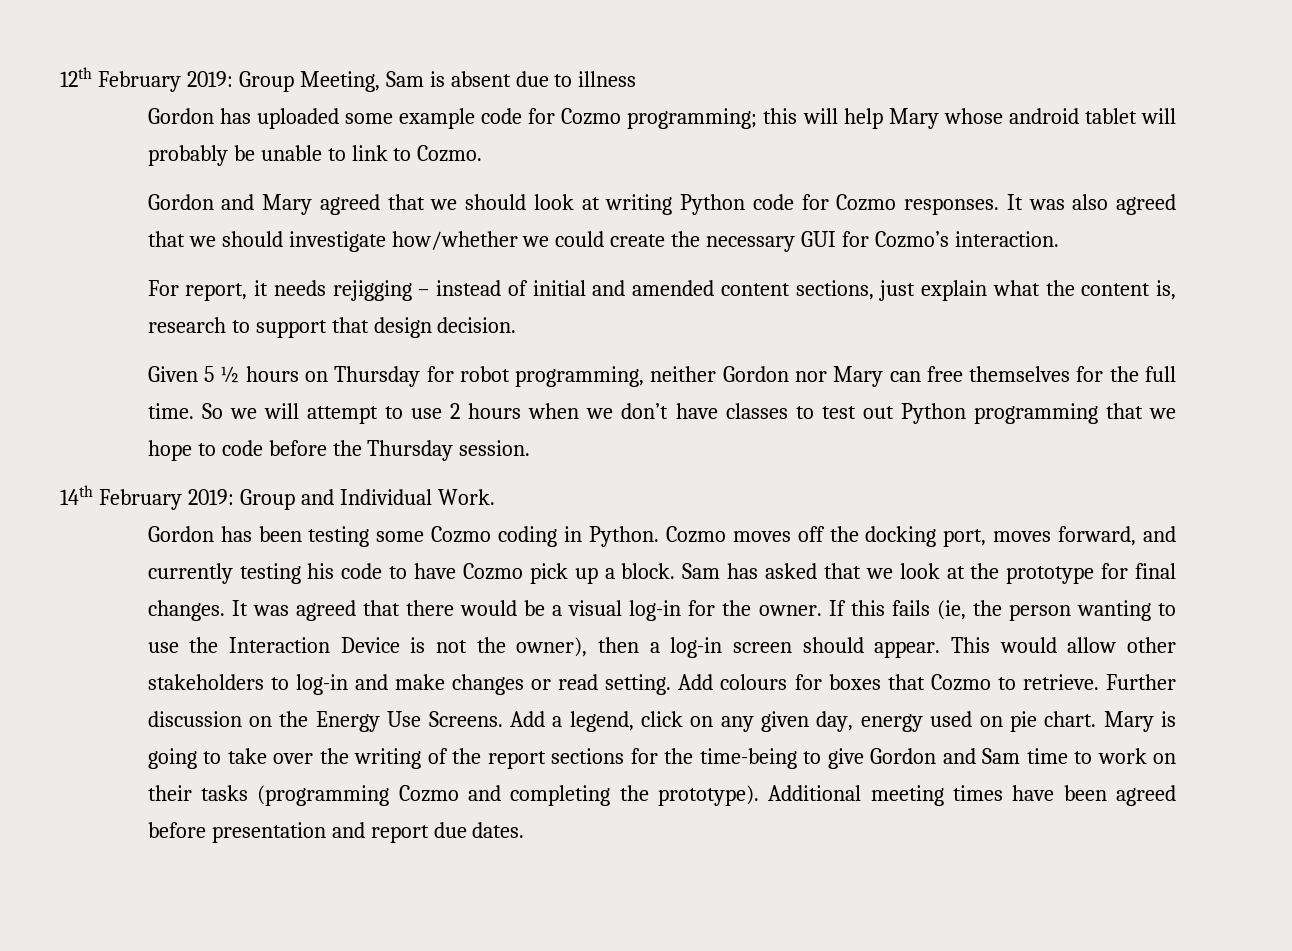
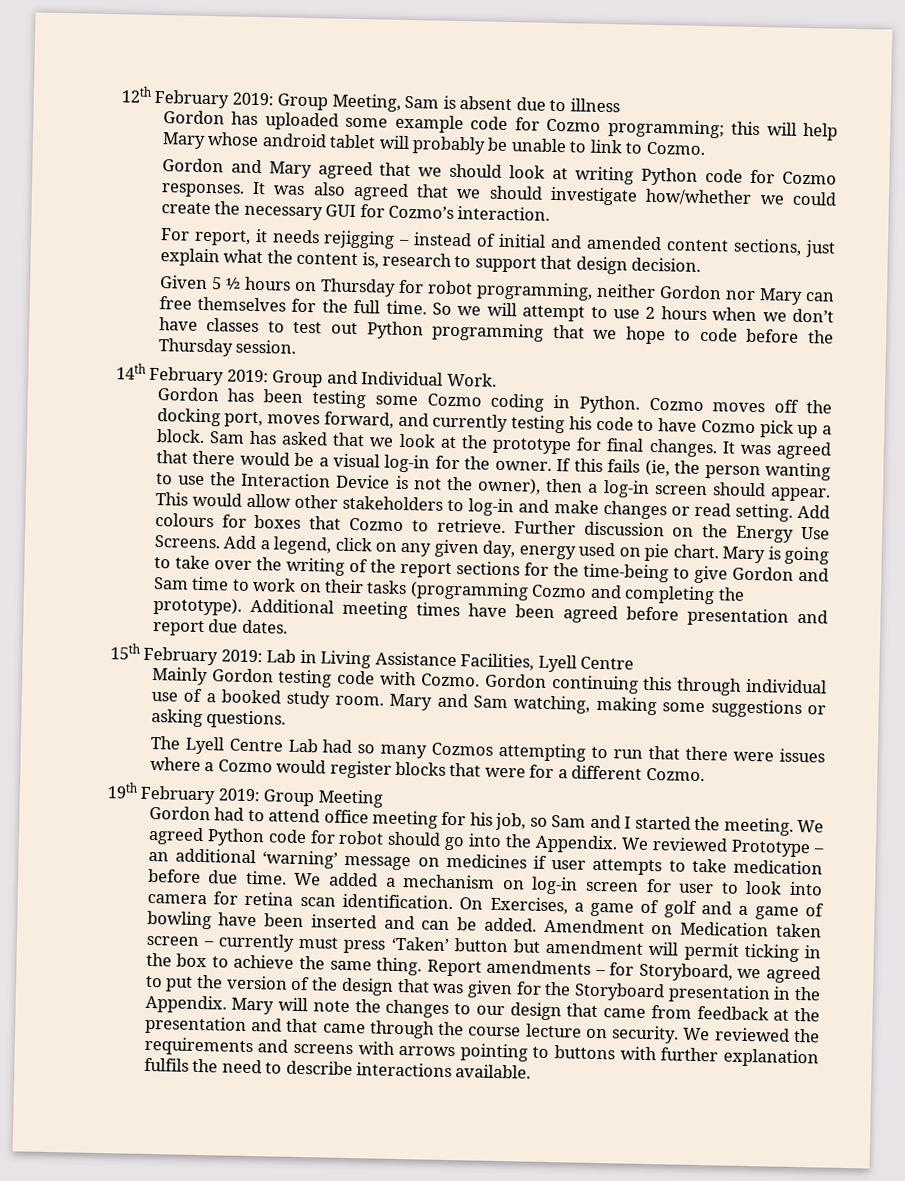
(525, 830) none -> [110,643,635,673] [151,666,827,696] [150,688,826,719] [150,708,287,729] [149,735,826,763] [149,756,705,782] [107,782,383,808] [148,805,824,836] [147,826,824,858] [147,848,823,876] [147,868,823,896] [146,891,825,921] [146,910,823,938] [145,933,821,963] [145,952,821,984] [144,974,822,1004] [144,994,820,1022] [144,1015,820,1044] [143,1036,820,1068] [143,1057,532,1079] // 15th February 2019: Lab in Living Assistance Facilities, Lyell Centre // Mainly Gordon testing code with Cozmo. Gordon continuing this through individual use of a booked study room. Mary and Sam watching, making some suggestions or asking questions. // The Lyell Centre Lab had so many Cozmos attempting to run that there were issues where a Cozmo would register blocks that were for a different Cozmo. // 19th February 2019: Group Meeting // Gordon had to attend office meeting for his job, so Sam and I started the meeting. We agreed Python code for robot should go into the Appendix. We reviewed Prototype – an additional ‘warning’ message on medicines if user attempts to take medication before due time. We added a mechanism on log-in screen for user to look into camera for retina scan identification. On Exercises, a game of golf and a game of bowling have been inserted and can be added. Amendment on Medication taken screen – currently must press ‘Taken’ button but amendment will permit ticking in the box to achieve the same thing. Report amendments – for Storyboard, we agreed to put the version of the design that was given for the Storyboard presentation in the Appendix. Mary will note the changes to our design that came from feedback at the presentation and that came through the course lecture on security. We reviewed the requirements and screens with arrows pointing to buttons with further explanation fulfils the need to describe interactions available.

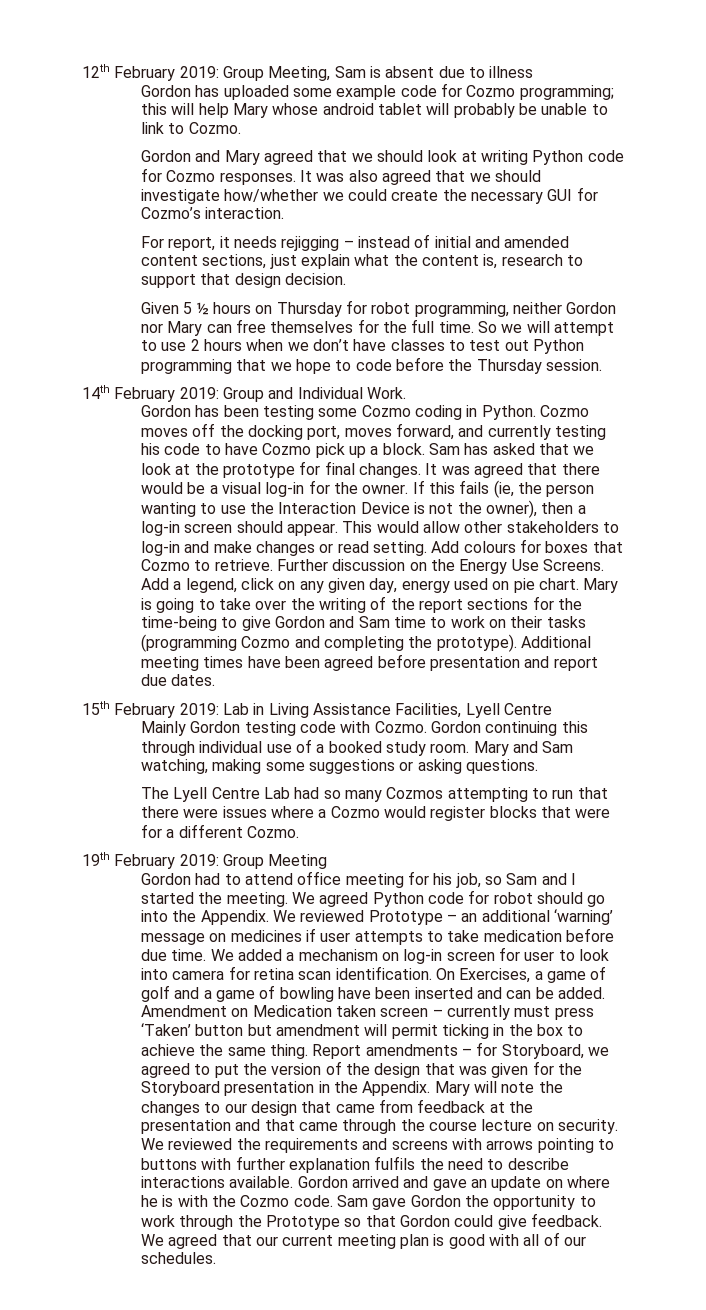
(532, 1071) none -> [297,1176,610,1191] [141,1195,596,1210] [141,1213,602,1230] [141,1232,586,1249] [141,1252,217,1264] Gordon arrived and gave an update on where he is with the Cozmo code. Sam gave Gordon the opportunity to work through the Prototype so that Gordon could give feedback. We agreed that our current meeting plan is good with all of our schedules.

